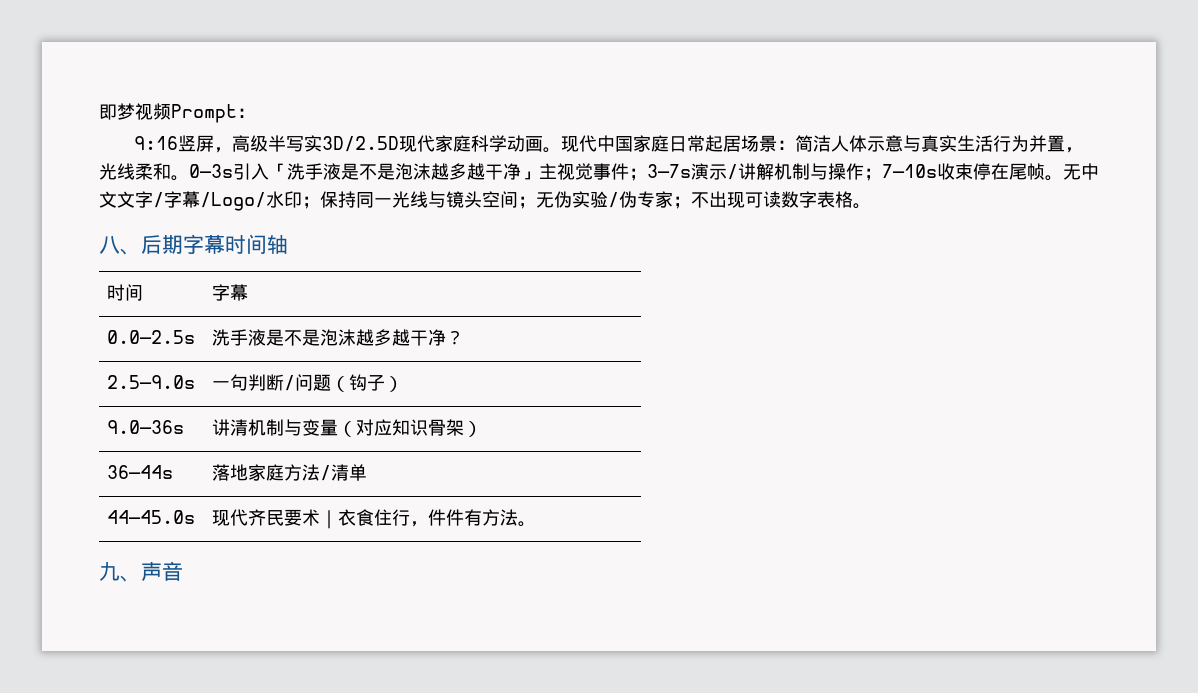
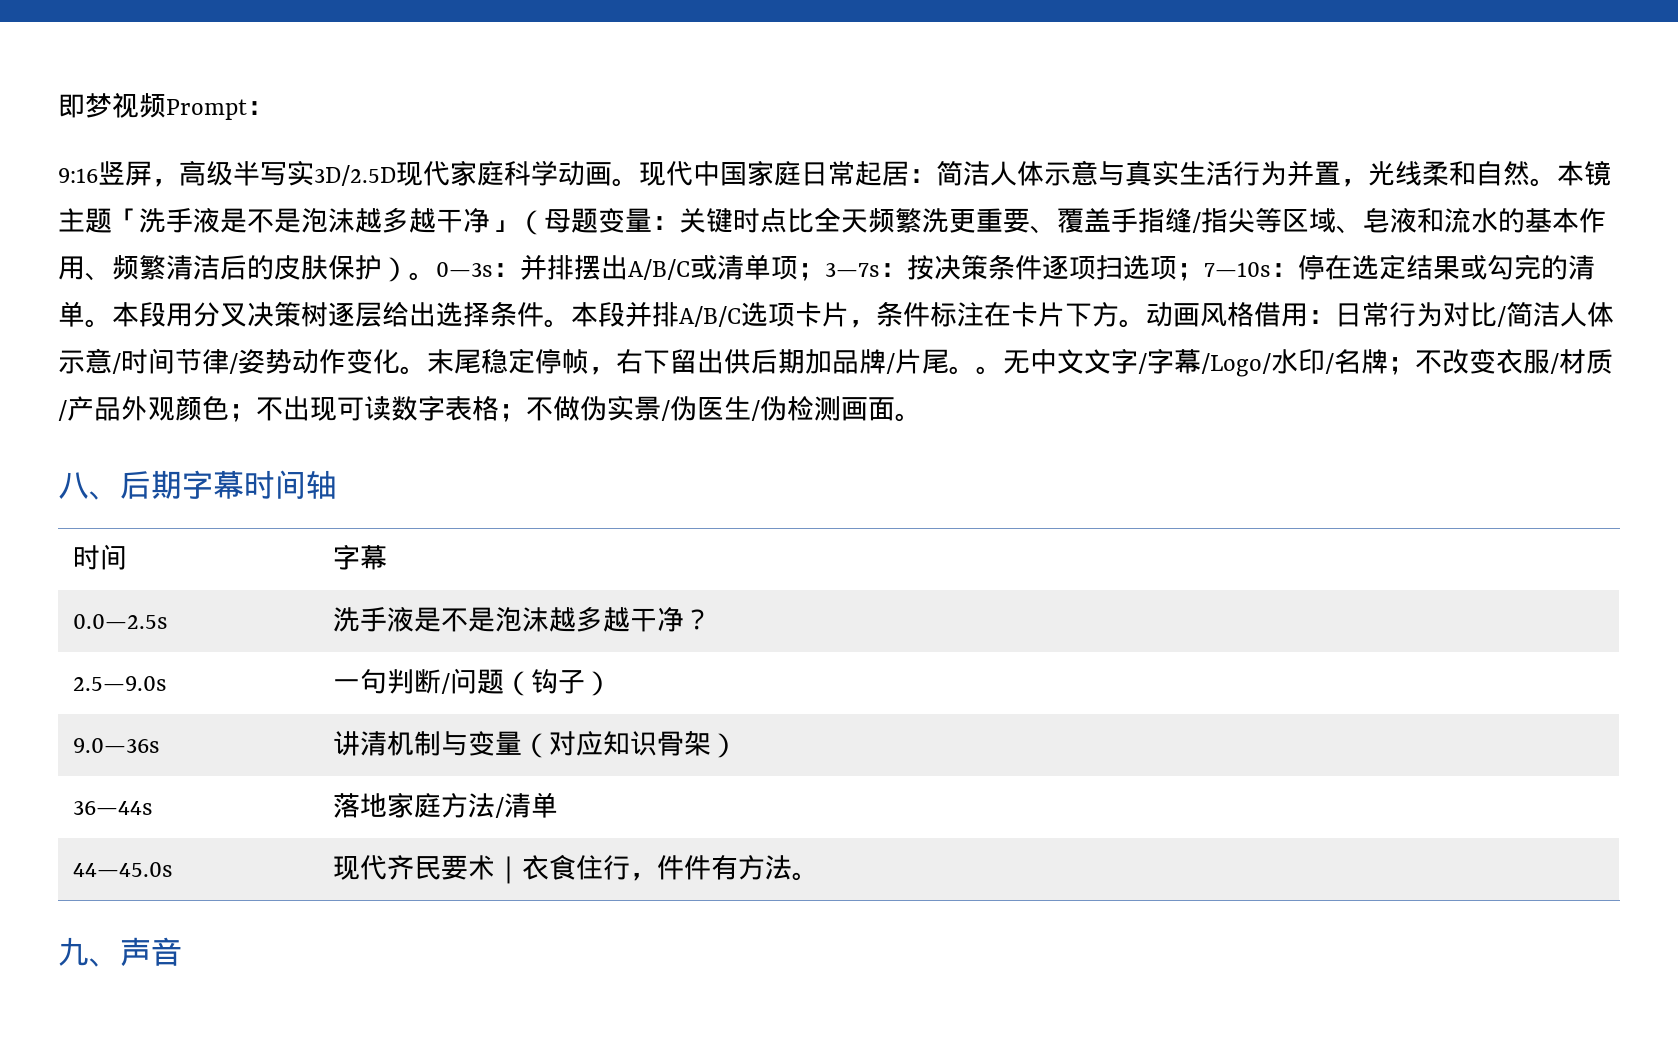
[740,135,777,152] 场景 -> (909, 173) none
[171,163,269,181] 。0—3s引入 -> [1476,160,1611,187] [58,208,112,233] 自然。本镜主题
[539,163,1045,181] 主视觉事件；3—7s演示/讲解机制与操作；7—10s收束停在尾帧 -> [517,207,1606,235] [58,254,1595,282] [58,301,1614,328] [58,348,976,375] （母题变量：关键时点比全天频繁洗更重要、覆盖手指缝/指尖等区域、皂液和流水的基本作用、频繁清洁后的皮肤保护）。0—3s：并排摆出A/B/C或清单项；3—7s：按决策条件逐项扫选项；7—10s：停在选定结果或勾完的清单。本段用分叉决策树逐层给出选择条件。本段并排A/B/C选项卡片，条件标注在卡片下方。动画风格借用：日常行为对比/简洁人体示意/时间节律/姿势动作变化。末尾稳定停帧，右下留出供后期加品牌/片尾。
[302,191,673,209] ；保持同一光线与镜头空间；无伪实验/伪专家 -> [1325,349,1613,375] [58,396,229,421] /名牌；不改变衣服/材质/产品外观颜色
(853, 199) none -> [499,395,895,422] ；不做伪实景/伪医生/伪检测画面

